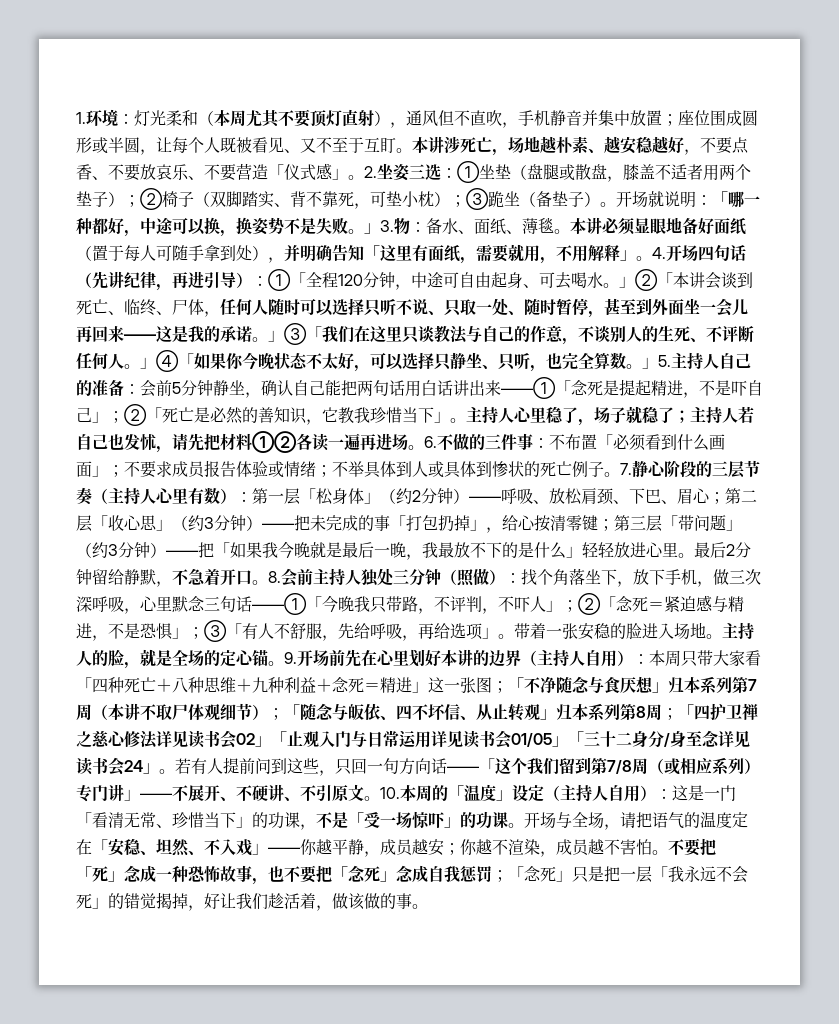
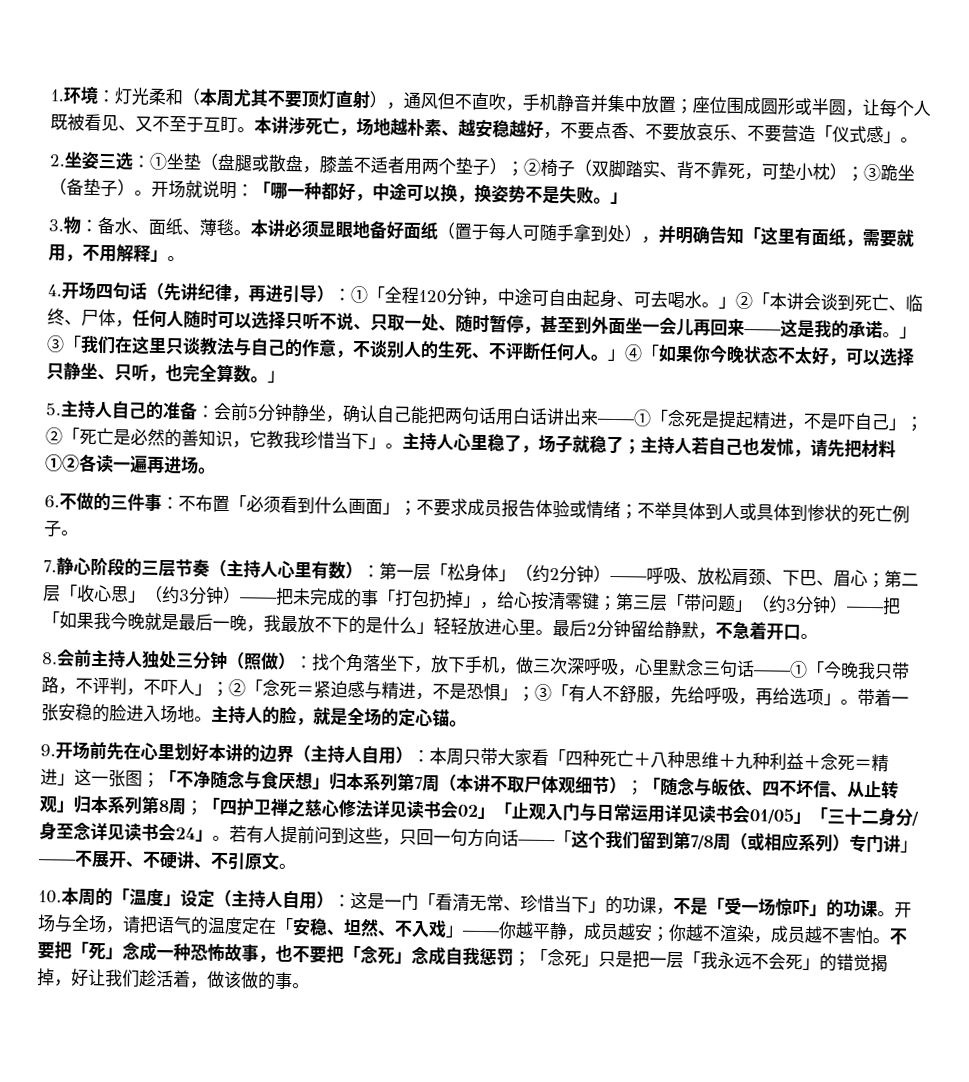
(364, 177) none -> (918, 140) //
(380, 228) none -> (628, 198) //
(652, 258) none -> (185, 259) //
(658, 363) none -> (285, 376) //
(424, 447) none -> (216, 470) //
(620, 474) none -> (79, 533) //
(268, 582) none -> (818, 636) //
(284, 663) none -> (467, 723) //
(380, 798) none -> (296, 866) //

